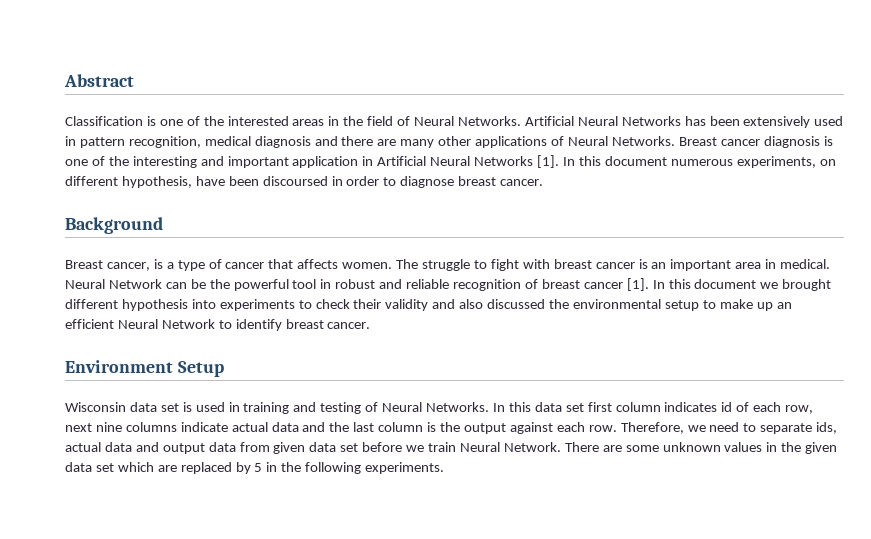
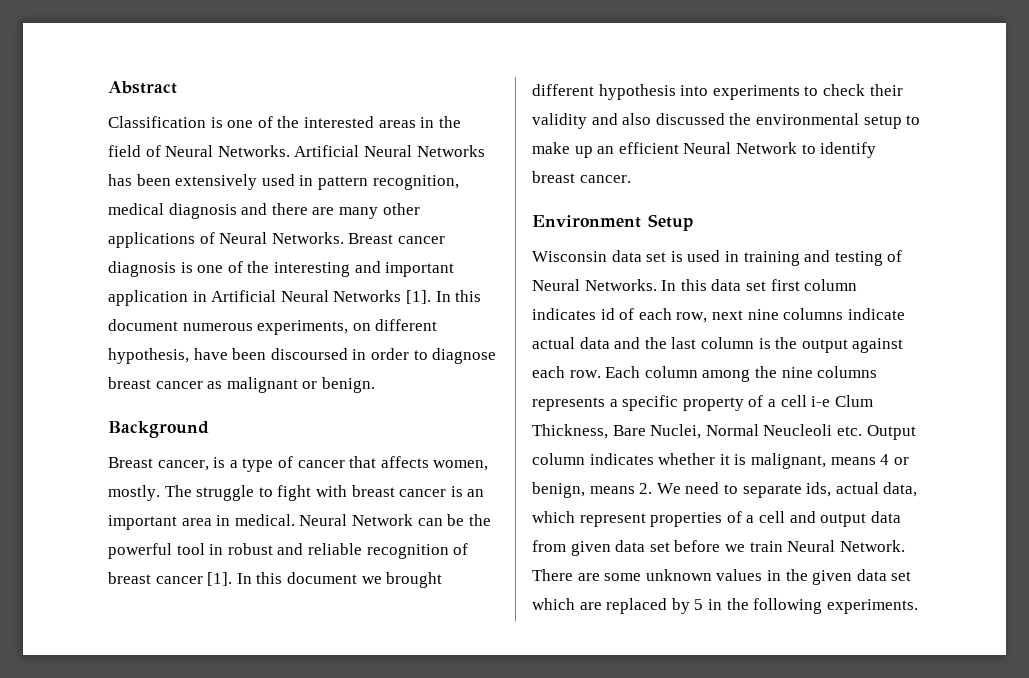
[500,179,544,186] cancer. -> [155,377,375,393] cancer as malignant or benign.
[342,262,393,269] women. -> [433,460,489,471] [108,485,160,501] women, mostly.
[620,422,706,434] Therefore, we -> [605,366,878,382] [532,395,873,411] [532,424,916,440] [532,453,909,469] [532,482,681,498] Each column among the nine columns represents a specific property of a cell i-e Clum Thickness, Bare Nuclei, Normal Neucleoli etc. Output column indicates whether it is malignant, means 4 or benign, means 2. We
[104,442,132,452] data -> [883,482,918,497] [532,511,785,527] data, which represent properties of a cell

